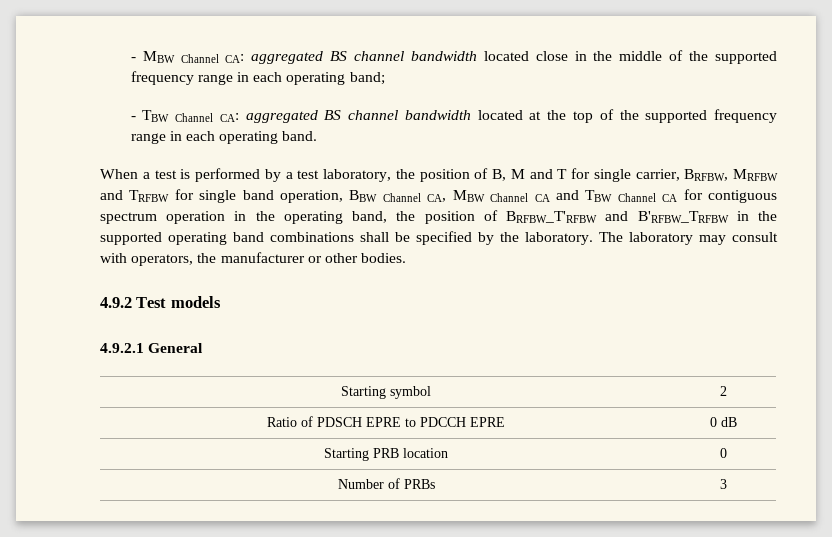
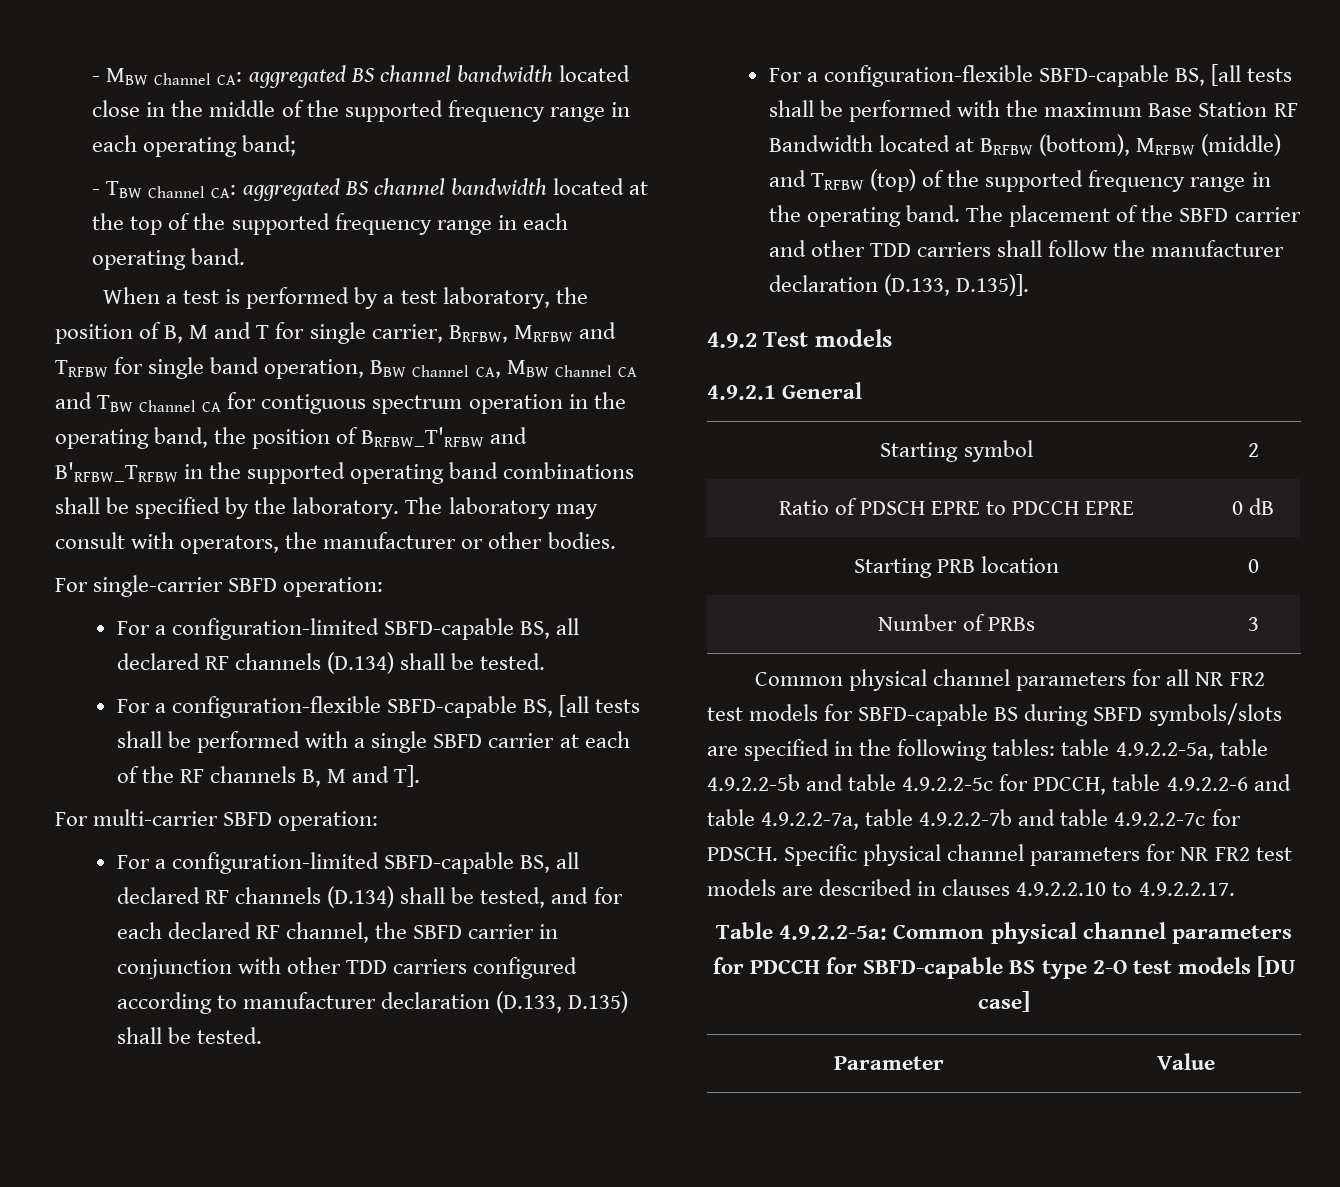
(407, 258) none -> [55,575,384,597] [116,618,580,640] [116,652,546,674] [116,695,641,718] [116,731,630,753] [116,765,421,787] [55,809,379,831] [116,852,580,874] [116,886,623,908] [116,922,559,943] [116,957,578,979] [116,991,629,1014] [116,1027,263,1044] [768,64,1293,87] [768,100,1298,122] [768,134,1282,156] [768,169,1271,192] [768,205,1301,227] [768,240,1285,257] [768,274,1030,296] // For single-carrier SBFD operation: // For a configuration-limited SBFD-capable BS, all declared RF channels (D.134) shall be tested. // For a configuration-flexible SBFD-capable BS, [all tests shall be performed with a single SBFD carrier at each of the RF channels B, M and T]. // For multi-carrier SBFD operation: // For a configuration-limited SBFD-capable BS, all declared RF channels (D.134) shall be tested, and for each declared RF channel, the SBFD carrier in conjunction with other TDD carriers configured according to manufacturer declaration (D.133, D.135) shall be tested. // For a configuration-flexible SBFD-capable BS, [all tests shall be performed with the maximum Base Station RF Bandwidth located at BRFBW (bottom), MRFBW (middle) and TRFBW (top) of the supported frequency range in the operating band. The placement of the SBFD carrier and other TDD carriers shall follow the manufacturer declaration (D.133, D.135)].
(727, 484) none -> [755,669,1265,691] [707,703,1282,726] [707,739,1268,761] [707,774,1291,795] [707,809,1241,830] [707,844,1292,866] [707,879,1235,896] [716,922,1292,944] [713,956,1295,979] [978,991,1030,1012] [834,1056,944,1070] [1156,1053,1215,1070] // Common physical channel parameters for all NR FR2 test models for SBFD-capable BS during SBFD symbols/slots are specified in the following tables: table 4.9.2.2-5a, table 4.9.2.2-5b and table 4.9.2.2-5c for PDCCH, table 4.9.2.2-6 and table 4.9.2.2-7a, table 4.9.2.2-7b and table 4.9.2.2-7c for PDSCH. Specific physical channel parameters for NR FR2 test models are described in clauses 4.9.2.2.10 to 4.9.2.2.17. // Table 4.9.2.2-5a: Common physical channel parameters for PDCCH for SBFD-capable BS type 2-O test models [DU case] // Parameter | Value

